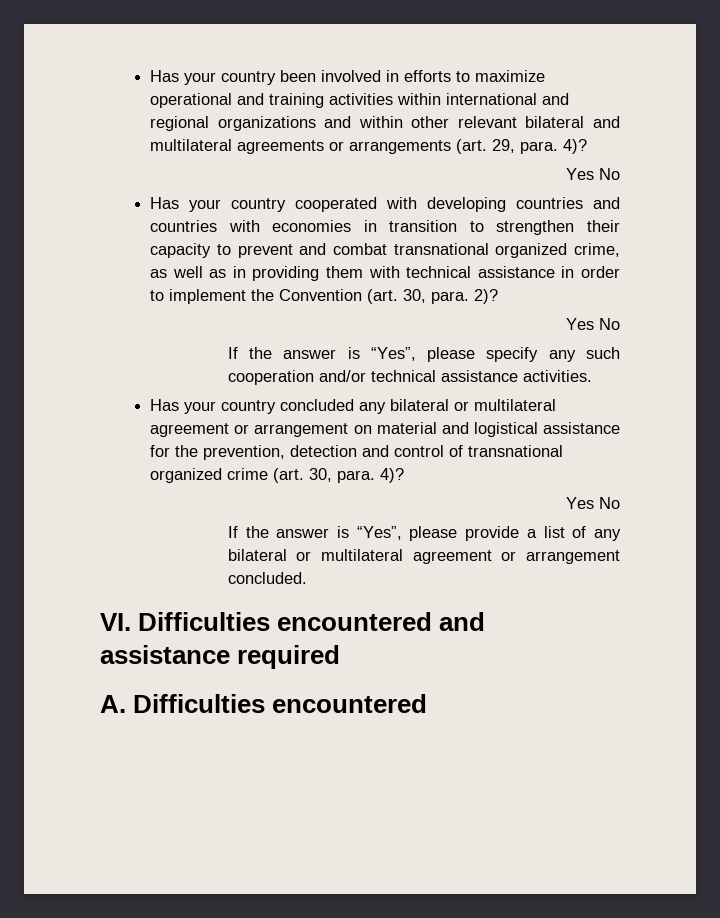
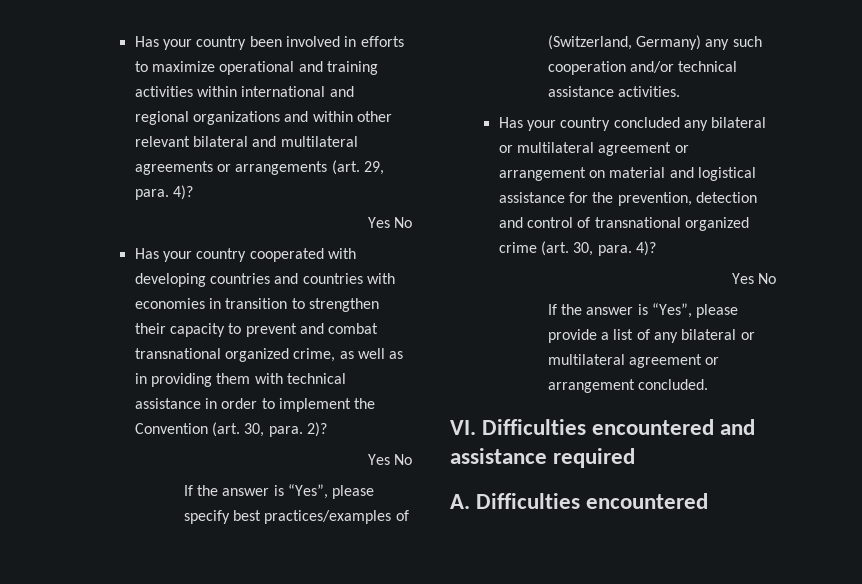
(539, 354) none -> [233,510,409,524] [547,35,702,50] best practices/examples of (Switzerland, Germany)

